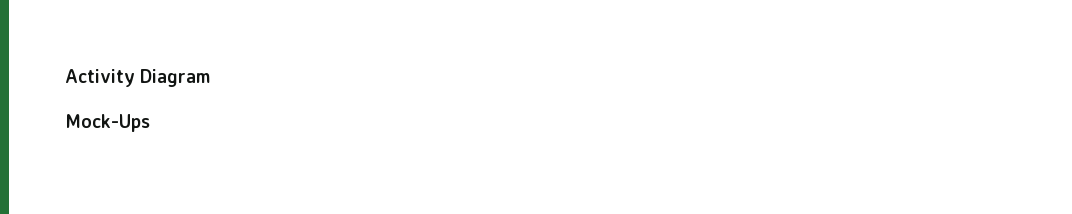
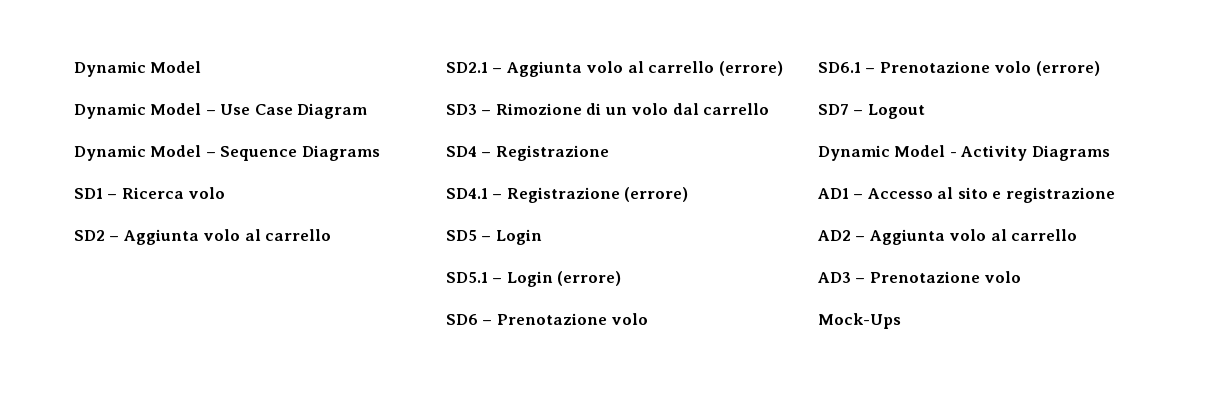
[65,69,211,87] Activity Diagram -> [74,61,202,77] [74,103,368,119] [74,145,380,161] [74,187,226,199] [74,229,332,245] [446,61,783,77] [446,103,770,115] [446,145,609,161] [446,187,689,203] [446,229,542,245] [446,271,622,287] [446,313,649,325] [818,61,1100,76] [818,104,925,119] [818,145,1110,161] [818,187,1115,203] [818,229,1078,245] [818,271,1022,283] Dynamic Model // Dynamic Model – Use Case Diagram // Dynamic Model – Sequence Diagrams // SD1 – Ricerca volo // SD2 – Aggiunta volo al carrello // SD2.1 – Aggiunta volo al carrello (errore) // SD3 – Rimozione di un volo dal carrello // SD4 – Registrazione // SD4.1 – Registrazione (errore) // SD5 – Login // SD5.1 – Login (errore) // SD6 – Prenotazione volo // SD6.1 – Prenotazione volo (errore) // SD7 – Logout // Dynamic Model - Activity Diagrams // AD1 – Accesso al sito e registrazione // AD2 – Aggiunta volo al carrello // AD3 – Prenotazione volo

